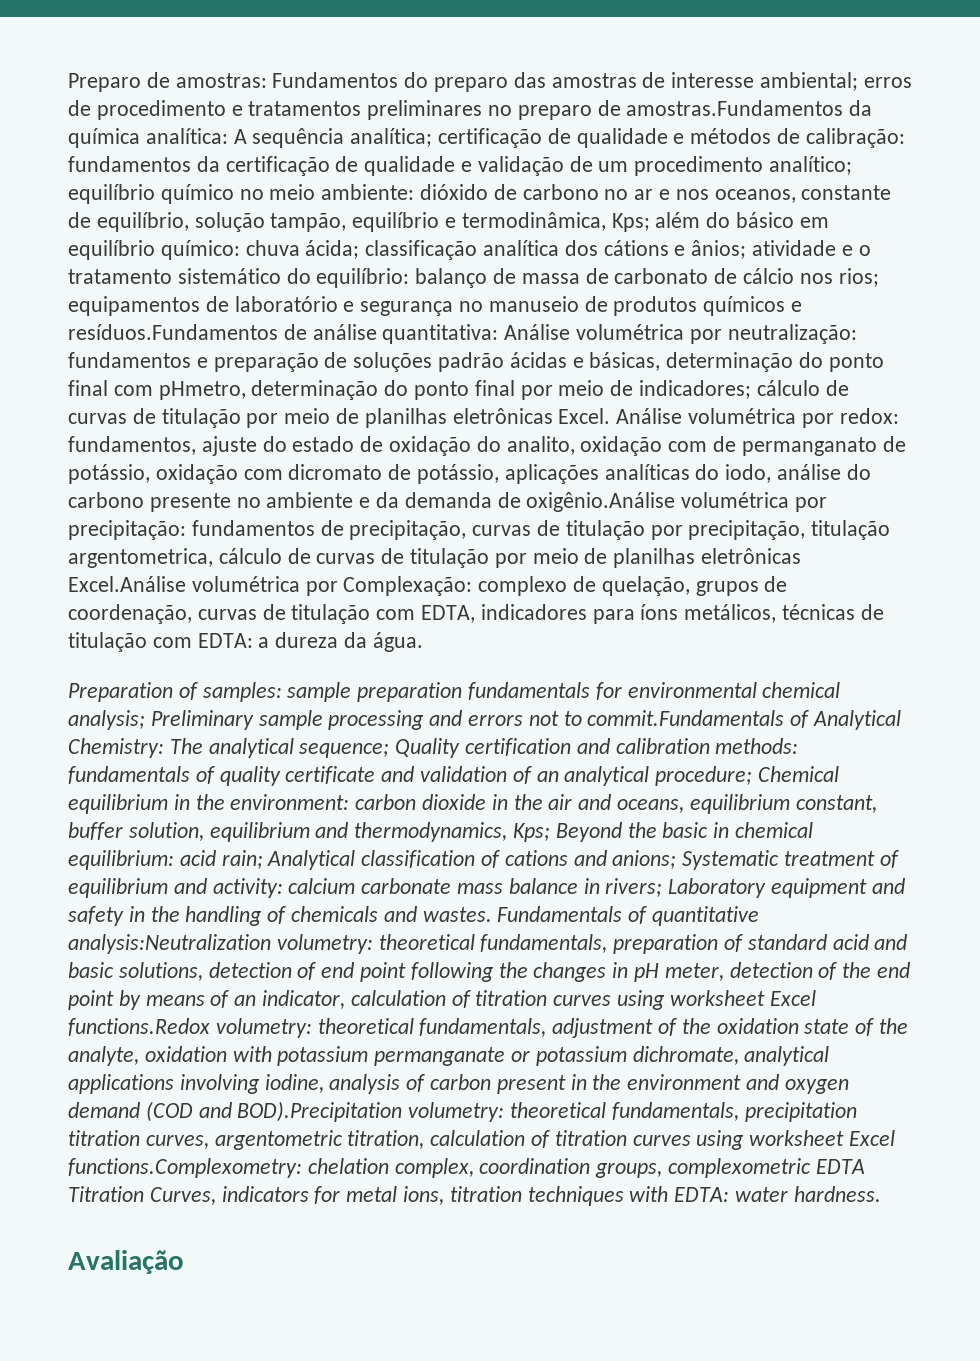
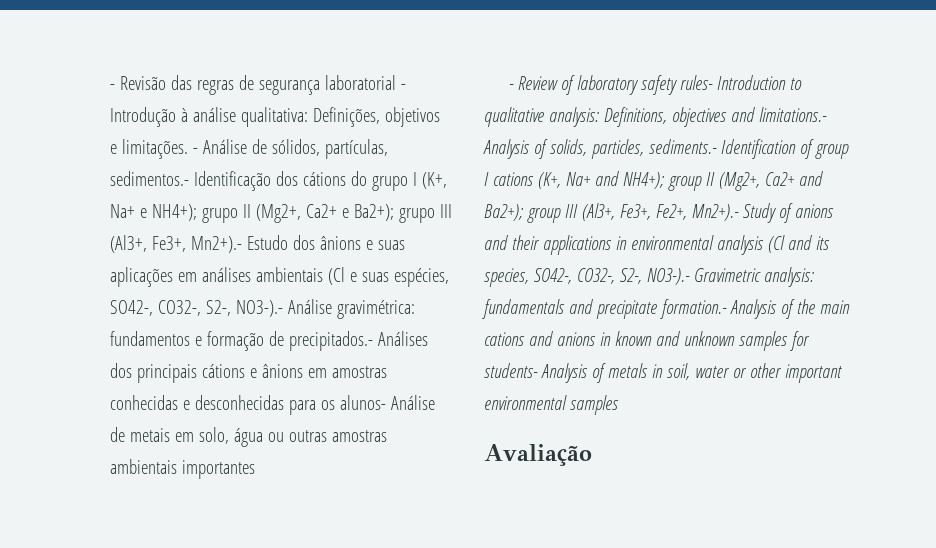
[68,72,912,92] [68,100,873,120] [68,128,905,148] [68,156,853,176] [68,184,892,204] [68,212,829,232] [68,240,871,260] [68,268,879,288] [68,296,803,316] [68,324,857,344] [68,352,884,372] [68,380,849,400] [68,408,899,428] [68,436,906,456] [68,464,871,484] [68,492,828,512] [68,520,891,540] [68,548,802,568] [68,576,788,596] [68,604,884,624] [68,632,423,652] [68,682,841,702] [68,710,902,730] [68,738,799,758] [68,766,840,786] [68,794,877,814] [68,822,814,842] [68,850,899,870] [68,878,905,898] [68,906,760,926] [68,934,908,954] [68,962,911,982] [68,990,816,1010] [68,1018,909,1038] [68,1046,830,1066] [68,1074,849,1094] [68,1101,857,1122] [68,1130,896,1150] [68,1158,865,1178] [68,1186,881,1206] Preparo de amostras: Fundamentos do preparo das amostras de interesse ambiental; erros de procedimento e tratamentos preliminares no preparo de amostras.Fundamentos da química analítica: A sequência analítica; certificação de qualidade e métodos de calibração: fundamentos da certificação de qualidade e validação de um procedimento analítico; equilíbrio químico no meio ambiente: dióxido de carbono no ar e nos oceanos, constante de equilíbrio, solução tampão, equilíbrio e termodinâmica, Kps; além do básico em equilíbrio químico: chuva ácida; classificação analítica dos cátions e ânios; atividade e o tratamento sistemático do equilíbrio: balanço de massa de carbonato de cálcio nos rios; equipamentos de laboratório e segurança no manuseio de produtos químicos e resíduos.Fundamentos de análise quantitativa: Análise volumétrica por neutralização: fundamentos e preparação de soluções padrão ácidas e básicas, determinação do ponto final com pHmetro, determinação do ponto final por meio de indicadores; cálculo de curvas de titulação por meio de planilhas eletrônicas Excel. Análise volumétrica por redox: fundamentos, ajuste do estado de oxidação do analito, oxidação com de permanganato de potássio, oxidação com dicromato de potássio, aplicações analíticas do iodo, análise do carbono presente no ambiente e da demanda de oxigênio.Análise volumétrica por precipitação: fundamentos de precipitação, curvas de titulação por precipitação, titulação argentometrica, cálculo de curvas de titulação por meio de planilhas eletrônicas Excel.Análise volumétrica por Complexação: complexo de quelação, grupos de coordenação, curvas de titulação com EDTA, indicadores para íons metálicos, técnicas de titulação com EDTA: a dureza da água. // Preparation of samples: sample preparation fundamentals for environmental chemical analysis; Preliminary sample processing and errors not to commit.Fundamentals of Analytical Chemistry: The analytical sequence; Quality certification and calibration methods: fundamentals of quality certificate and validation of an analytical procedure; Chemical equilibrium in the environment: carbon dioxide in the air and oceans, equilibrium constant, buffer solution, equilibrium and thermodynamics, Kps; Beyond the basic in chemical equilibrium: acid rain; Analytical classification of cations and anions; Systematic treatment of equilibrium and activity: calcium carbonate mass balance in rivers; Laboratory equipment and safety in the handling of chemicals and wastes. Fundamentals of quantitative analysis:Neutralization volumetry: theoretical fundamentals, preparation of standard acid and basic solutions, detection of end point following the changes in pH meter, detection of the end point by means of an indicator, calculation of titration curves using worksheet Excel functions.Redox volumetry: theoretical fundamentals, adjustment of the oxidation state of the analyte, oxidation with potassium permanganate or potassium dichromate, analytical applications involving iodine, analysis of carbon present in the environment and oxygen demand (COD and BOD).Precipitation volumetry: theoretical fundamentals, precipitation titration curves, argentometric titration, calculation of titration curves using worksheet Excel functions.Complexometry: chelation complex, coordination groups, complexometric EDTA Titration Curves, indicators for metal ions, titration techniques with EDTA: water hardness. -> [110,75,407,95] [110,107,441,127] [110,139,389,159] [110,171,448,191] [110,204,452,223] [110,235,406,253] [110,267,450,287] [110,299,416,319] [110,331,429,351] [110,363,388,383] [110,395,436,415] [110,427,388,447] [110,459,256,479] [508,75,802,95] [484,107,827,127] [483,139,849,159] [484,171,823,191] [484,203,834,223] [484,235,830,255] [484,267,814,287] [482,299,850,319] [484,331,810,351] [484,363,842,383] [484,395,619,415] - Revisão das regras de segurança laboratorial - Introdução à análise qualitativa: Definições, objetivos e limitações. - Análise de sólidos, partículas, sedimentos.- Identificação dos cátions do grupo I (K+, Na+ e NH4+); grupo II (Mg2+, Ca2+ e Ba2+); grupo III (Al3+, Fe3+, Mn2+).- Estudo dos ânions e suas aplicações em análises ambientais (Cl e suas espécies, SO42-, CO32-, S2-, NO3-).- Análise gravimétrica: fundamentos e formação de precipitados.- Análises dos principais cátions e ânions em amostras conhecidas e desconhecidas para os alunos- Análise de metais em solo, água ou outras amostras ambientais importantes // - Review of laboratory safety rules- Introduction to qualitative analysis: Definitions, objectives and limitations.- Analysis of solids, particles, sediments.- Identification of group I cations (K+, Na+ and NH4+); group II (Mg2+, Ca2+ and Ba2+); group III (Al3+, Fe3+, Fe2+, Mn2+).- Study of anions and their applications in environmental analysis (Cl and its species, SO42-, CO32-, S2-, NO3-).- Gravimetric analysis: fundamentals and precipitate formation.- Analysis of the main cations and anions in known and unknown samples for students- Analysis of metals in soil, water or other important environmental samples

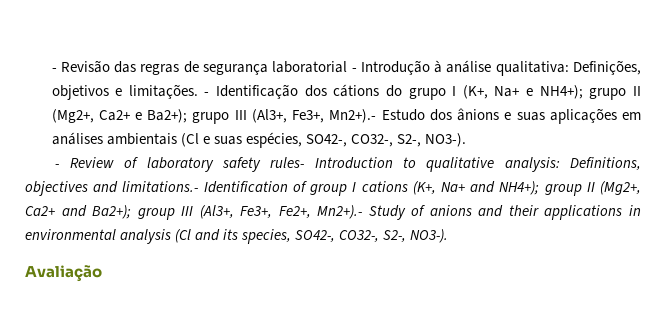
[203,139,389,159] [110,171,190,186] Análise de sólidos, partículas, sedimentos.- -> (210, 94) none
[236,299,416,319] [110,331,429,351] [110,363,388,383] [110,395,436,415] [110,427,388,447] [110,459,256,479] NO3-).- Análise gravimétrica: fundamentos e formação de precipitados.- Análises dos principais cátions e ânions em amostras conhecidas e desconhecidas para os alunos- Análise de metais em solo, água ou outras amostras ambientais importantes -> [424,133,466,147] NO3-).
[483,139,717,159] Analysis of solids, particles, sediments.- -> (199, 186) none
[646,267,814,287] [482,299,850,319] [484,331,810,351] [484,363,842,383] [484,395,619,415] NO3-).- Gravimetric analysis: fundamentals and precipitate formation.- Analysis of the main cations and anions in known and unknown samples for students- Analysis of metals in soil, water or other important environmental samples -> [410,229,449,243] NO3-).

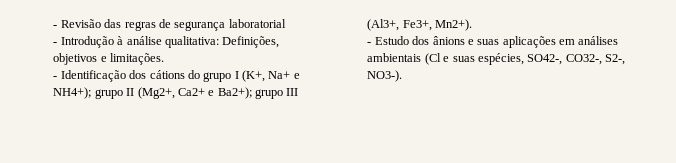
(348, 67) none -> (286, 23) //
(198, 91) none -> (165, 59) //
[329,109,377,123] Mn2+).- -> [435,19,473,31] [367,42,372,45] Mn2+). // -
[55,157,641,172] [25,181,641,196] [25,205,642,220] [25,229,449,244] [25,265,102,282] // - Review of laboratory safety rules- Introduction to qualitative analysis: Definitions, objectives and limitations.- Identification of group I cations (K+, Na+ and NH4+); group II (Mg2+, Ca2+ and Ba2+); group III (Al3+, Fe3+, Fe2+, Mn2+).- Study of anions and their applications in environmental analysis (Cl and its species, SO42-, CO32-, S2-, NO3-). // Avaliação -> (403, 76) none

